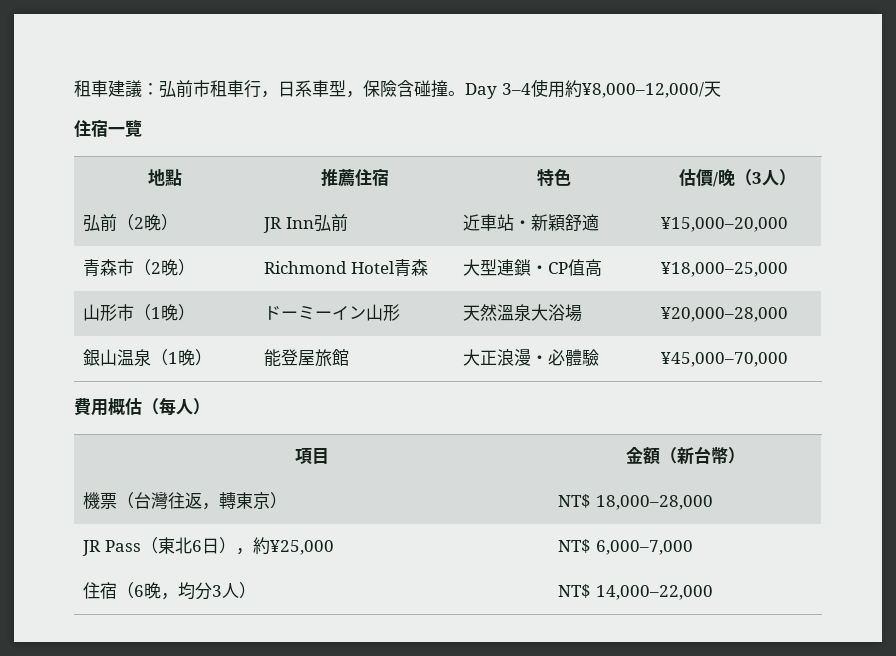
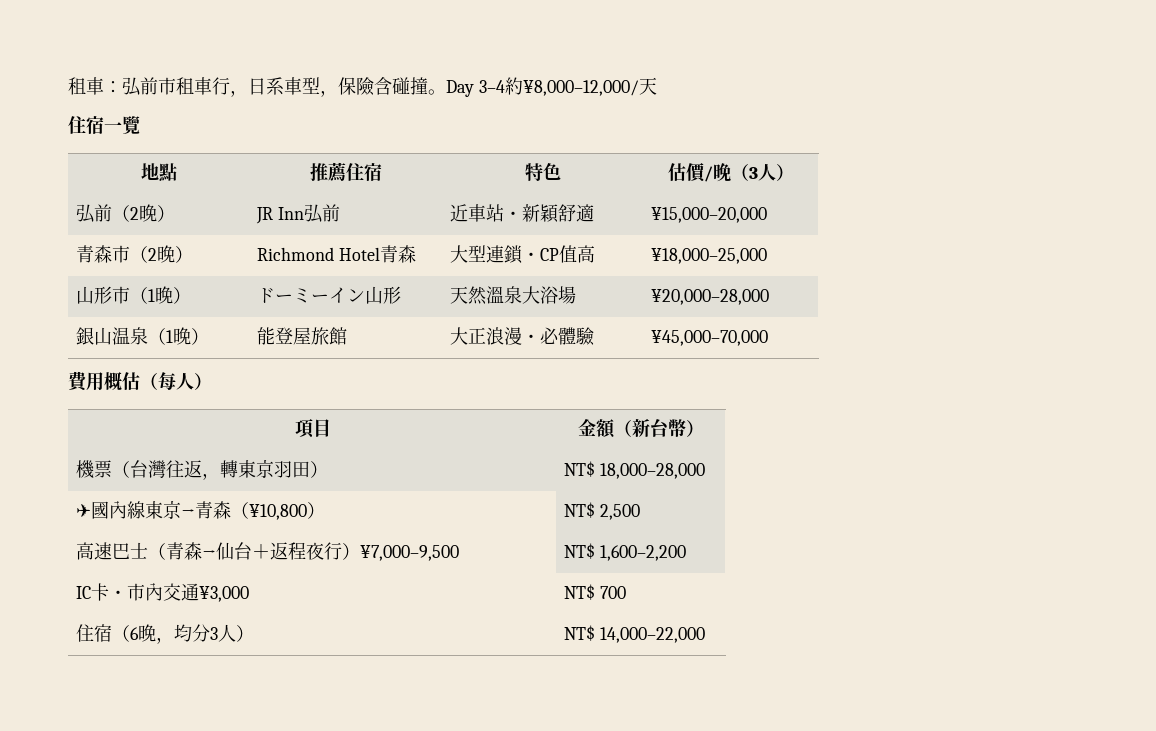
[74,80,142,97] 租車建議 -> [68,77,104,95] 租車
[530,79,565,98] 使用 -> (505, 86) none
(271, 500) none -> [274,461,311,478] 羽田
[82,537,334,556] [558,539,693,555] JR Pass（東北6日），約¥25,000 | NT$ 6,000–7,000 -> [76,501,326,520] [564,502,641,520] [76,542,460,561] [564,543,687,561] [76,583,250,602] [564,584,627,600] ✈國內線東京→青森（¥10,800） | NT$ 2,500 // 高速巴士（青森→仙台＋返程夜行）¥7,000–9,500 | NT$ 1,600–2,200 // IC卡・市內交通¥3,000 | NT$ 700

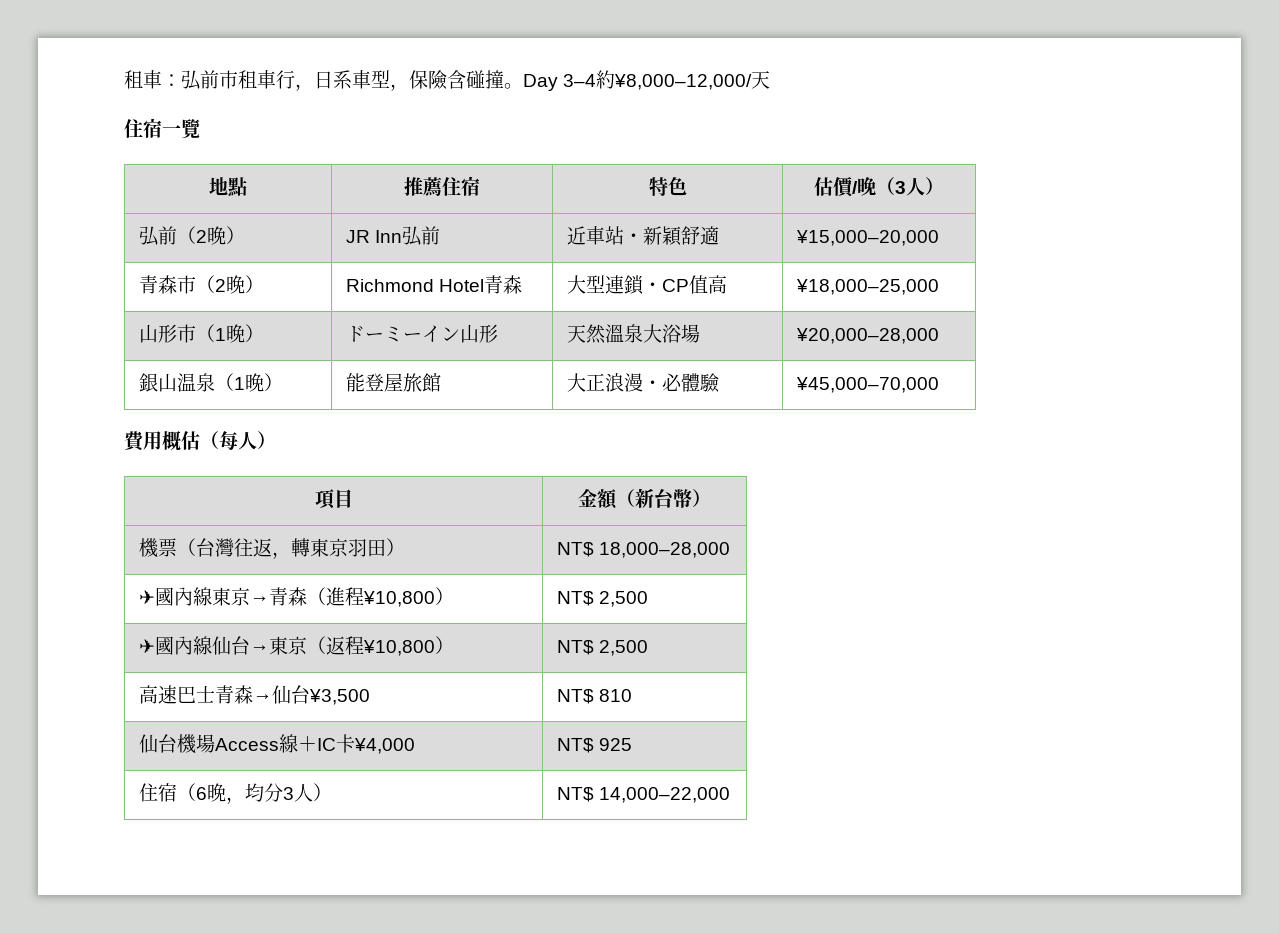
(250, 510) none -> [325,587,454,607] [556,591,648,607] [138,636,364,655] 進程¥10,800） | NT$ 2,500 // ✈國內線仙台→東京（返程
[148,543,167,560] （ -> (215, 694) none
[252,542,460,561] [564,543,687,561] [76,583,250,602] [564,584,627,600] ＋返程夜行）¥7,000–9,500 | NT$ 1,600–2,200 // IC卡・市內交通¥3,000 | NT$ 700 -> [308,689,370,705] [556,689,632,704] [138,734,415,754] [556,738,632,753] ¥3,500 | NT$ 810 // 仙台機場Access線＋IC卡¥4,000 | NT$ 925

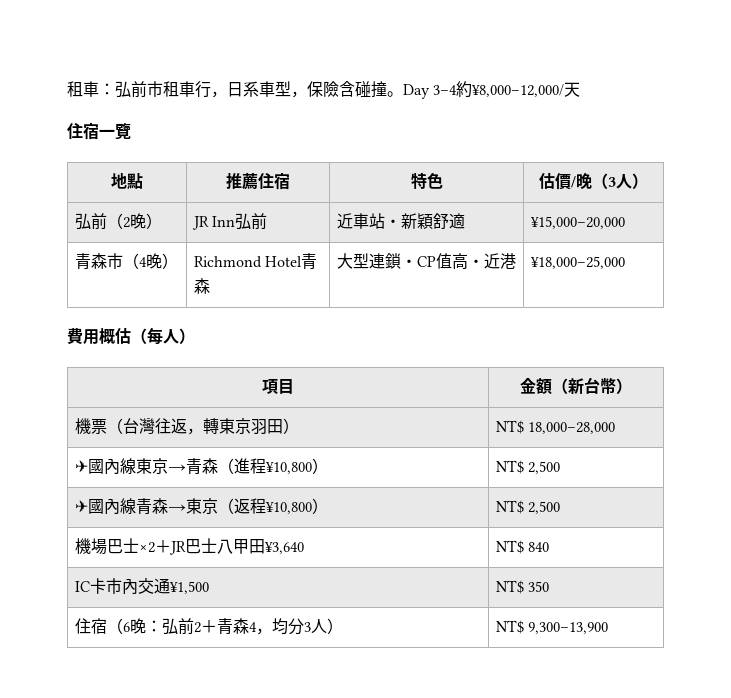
[214,279,226,292] 2 -> [138,257,147,267] 4
(727, 284) none -> [467,253,516,269] ・近港
[138,324,264,343] [345,324,498,343] [566,324,700,344] [795,328,939,344] [138,373,283,392] [345,373,441,392] [566,373,720,393] [795,377,939,393] // 山形市（1晚） | ドーミーイン山形 | 天然溫泉大浴場 | ¥20,000–28,000 // 銀山温泉（1晚） | 能登屋旅館 | 大正浪漫・必體驗 | ¥45,000–70,000 -> (625, 262) none
[211,636,250,655] 仙台 -> [135,498,168,515] 青森
[138,685,370,705] [556,689,632,704] [138,734,415,754] [556,738,632,753] 高速巴士青森→仙台¥3,500 | NT$ 810 // 仙台機場Access線＋IC卡¥4,000 | NT$ 925 -> [74,538,304,555] [495,540,549,554] [74,578,209,595] [495,580,549,594] 機場巴士×2＋JR巴士八甲田¥3,640 | NT$ 840 // IC卡市內交通¥1,500 | NT$ 350
(226, 792) none -> [145,618,257,635] ：弘前2＋青森4
[598,787,730,803] 14,000–22,000 -> [527,622,608,634] 9,300–13,900

